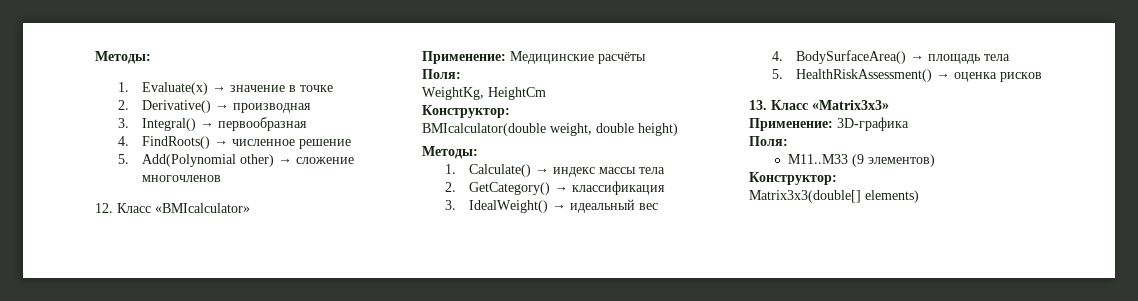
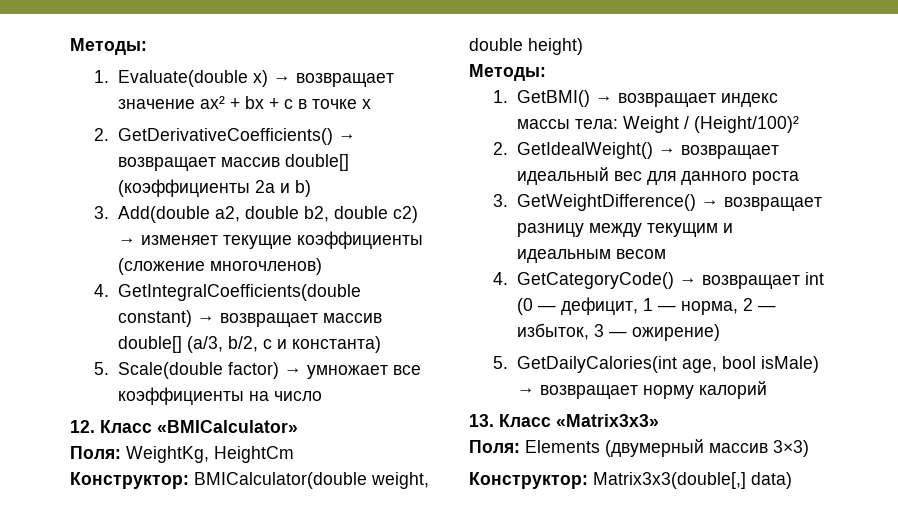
[95,51,151,64] [118,82,285,95] Методы: // 1. Evaluate(x) → значение -> [70,38,147,55] [93,70,394,87] [117,96,293,109] Методы: // 1. Evaluate(double x) → возвращает значение ax² + bx + c
[118,100,311,113] [118,117,307,131] [118,136,351,149] [118,154,354,167] [141,175,221,182] [95,203,250,213] [422,51,646,64] [422,69,461,79] // 2. Derivative() → производная // 3. Integral() → первообразная // 4. FindRoots() → численное решение // 5. Add(Polynomial other) → сложение многочленов // 12. Класс «BMIcalculator» // Применение: Медицинские расчёты // Поля: // -> [361,99,371,109] [93,128,356,145] [117,154,349,171] [117,179,311,197] [93,206,418,223] [117,231,423,249] [117,258,322,275] [93,284,361,301] [117,310,382,327] [117,336,381,353] [93,362,421,379] [117,387,322,405] [70,420,298,433] [70,446,121,459] x // 2. GetDerivativeCoefficients() → возвращает массив double[] (коэффициенты 2a и b) // 3. Add(double a2, double b2, double c2) → изменяет текущие коэффициенты (сложение многочленов) // 4. GetIntegralCoefficients(double constant) → возвращает массив double[] (a/3, b/2, c и константа) // 5. Scale(double factor) → умножает все коэффициенты на число // 12. Класс «BMICalculator» // Поля:
[422,123,546,136] // BMIcalculator(double -> [194,472,367,489] BMICalculator(double
[468,164,665,177] [445,181,665,195] [445,199,658,213] [772,50,1010,64] [772,69,1042,82] Calculate() → индекс массы тела // 2. GetCategory() → классификация // 3. IdealWeight() → идеальный вес // 4. BodySurfaceArea() → площадь тела // 5. HealthRiskAssessment() → оценка рисков -> [516,90,778,107] [516,116,799,133] [492,142,779,159] [516,167,799,185] [492,194,822,211] [516,223,733,237] [516,249,666,263] [492,272,824,289] [516,297,776,315] [516,323,720,341] [492,356,819,373] [516,381,767,399] GetBMI() → возвращает индекс массы тела: Weight / (Height/100)² // 2. GetIdealWeight() → возвращает идеальный вес для данного роста // 3. GetWeightDifference() → возвращает разницу между текущим и идеальным весом // 4. GetCategoryCode() → возвращает int (0 — дефицит, 1 — норма, 2 — избыток, 3 — ожирение) // 5. GetDailyCalories(int age, bool isMale) → возвращает норму калорий
[749,117,909,131] [749,136,788,146] [787,154,935,167] [749,172,837,185] [749,190,919,203] // Применение: 3D-графика // Поля: // M11..M33 (9 элементов) // Конструктор: // Matrix3x3(double[] elements) -> [469,439,809,457] [469,472,792,489] // Поля: Elements (двумерный массив 3×3) // Конструктор: Matrix3x3(double[,] data)

